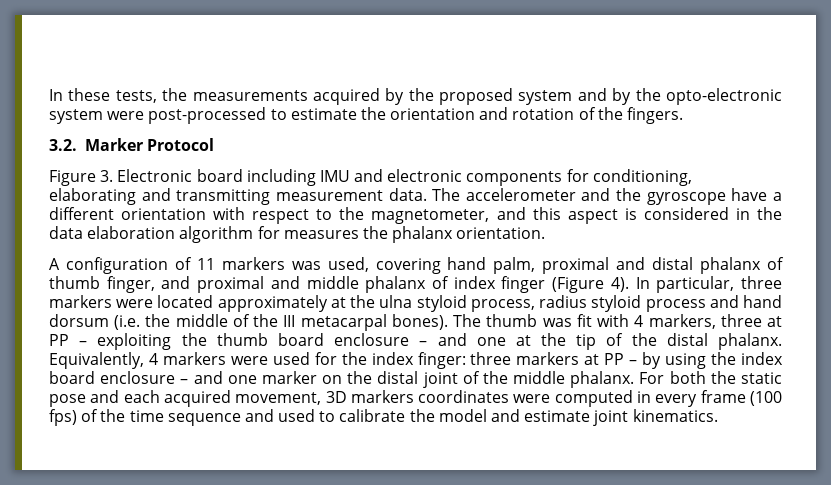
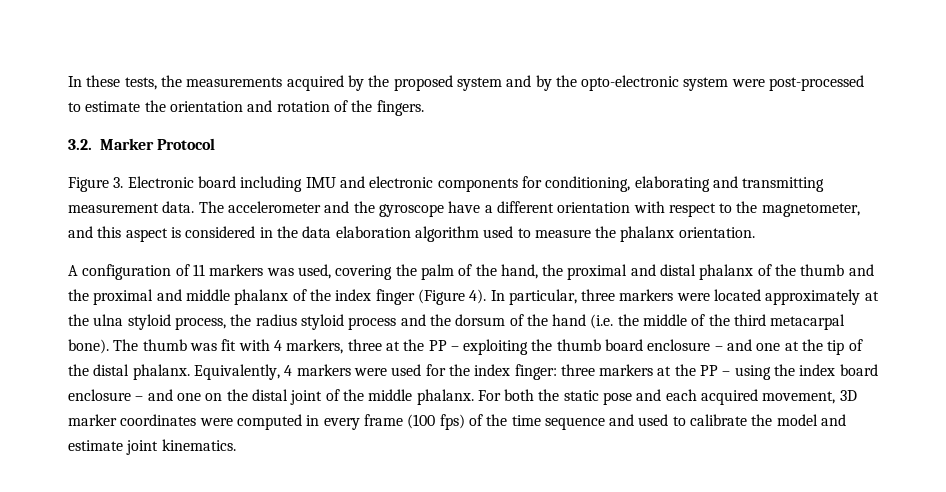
[257,226,359,239] for measures -> [483,226,591,238] used to measure
[447,257,536,274] hand palm, -> [395,264,564,280] the palm of the hand, the
[49,276,191,293] thumb finger, and -> [775,264,874,276] [68,289,89,301] the thumb and the
(450, 282) none -> [309,289,331,301] the
(535, 305) none -> [230,314,252,326] the
[743,295,783,308] [49,314,109,327] hand dorsum -> [429,314,587,326] the dorsum of the hand
[283,314,448,331] III metacarpal bones). -> [734,314,846,330] [68,339,109,354] third metacarpal bone).
(783, 321) none -> [403,339,425,351] the
[604,352,662,369] PP – by -> [674,364,731,376] the PP –
[261,371,317,384] marker -> (201, 397) none
[350,390,414,403] markers -> [68,414,117,426] marker

